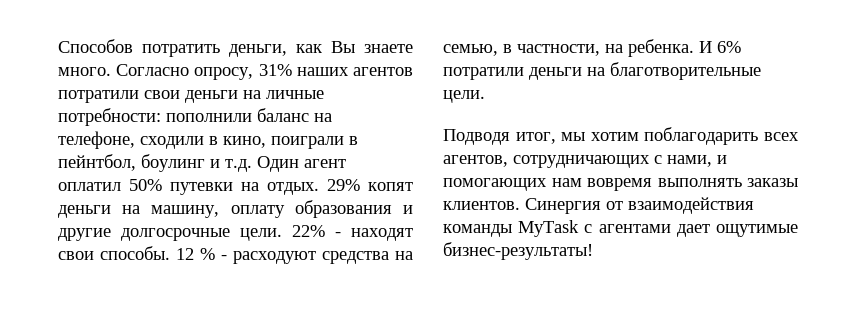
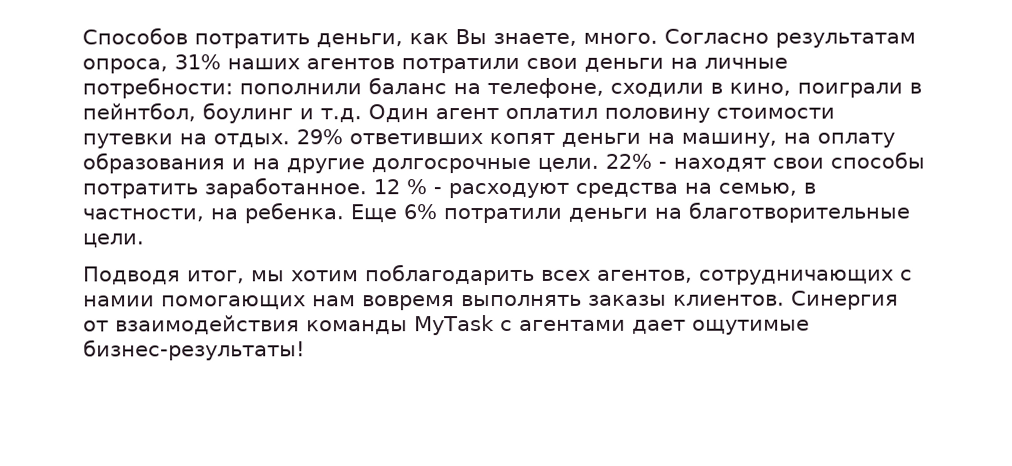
[364,44,413,53] знаете -> [493,32,577,47] знаете,
[194,67,254,80] опросу, -> [775,32,916,48] [82,58,168,74] результатам опроса,
[129,179,162,191] 50% -> [604,107,835,123] половину стоимости
(360, 185) none -> [349,133,483,145] ответивших
(220, 211) none -> [783,132,811,144] на
(413, 209) none -> [252,158,280,170] на
[100,246,170,260] способы. -> [830,151,925,169] [82,177,367,199] способы потратить заработанное.
[699,41,712,53] И -> [350,204,397,223] Еще
[667,155,727,167] нами, и -> [83,295,155,307] намии

